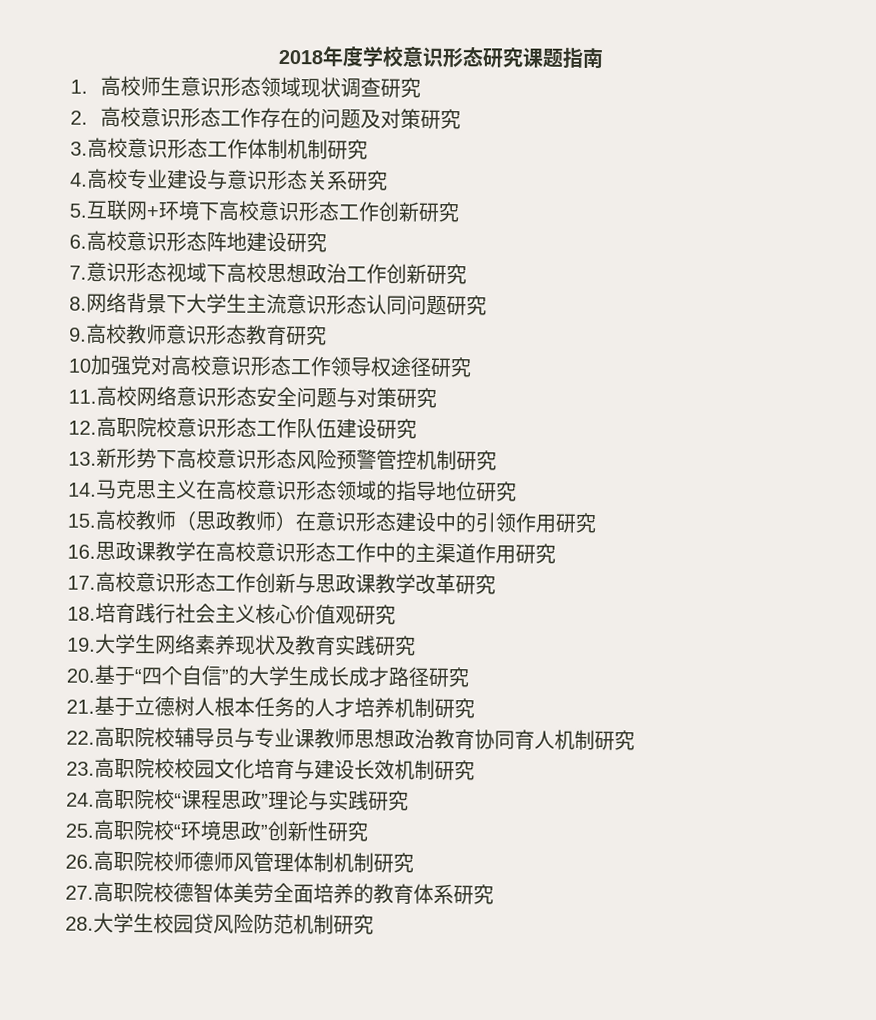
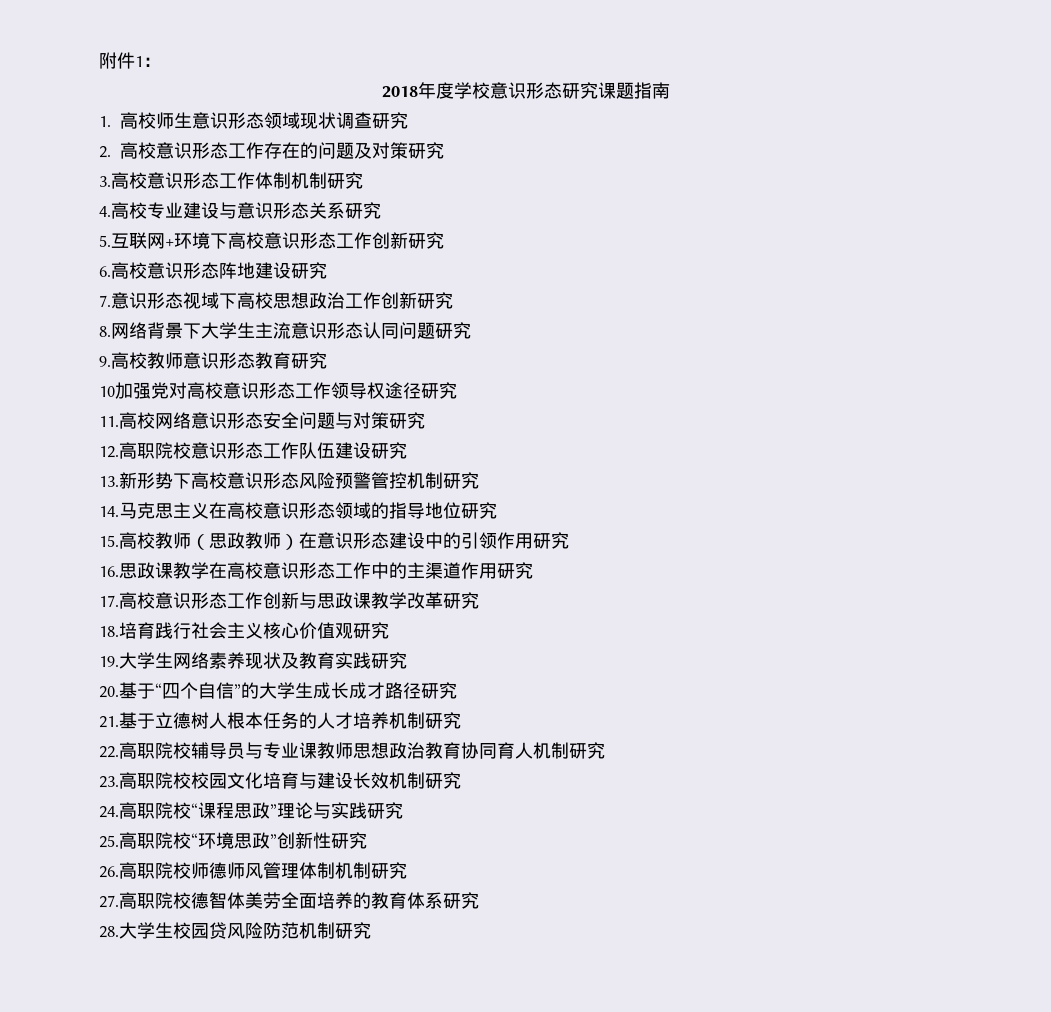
(278, 57) none -> [99,52,161,69] 附件1： //

